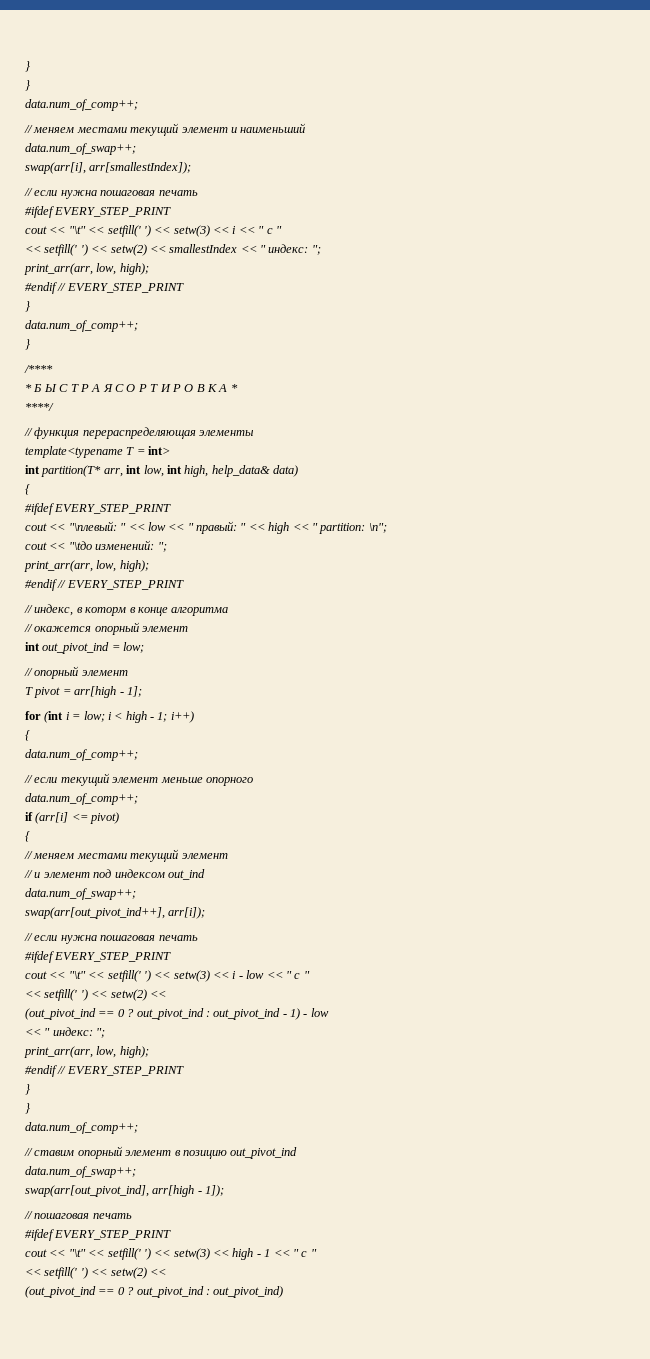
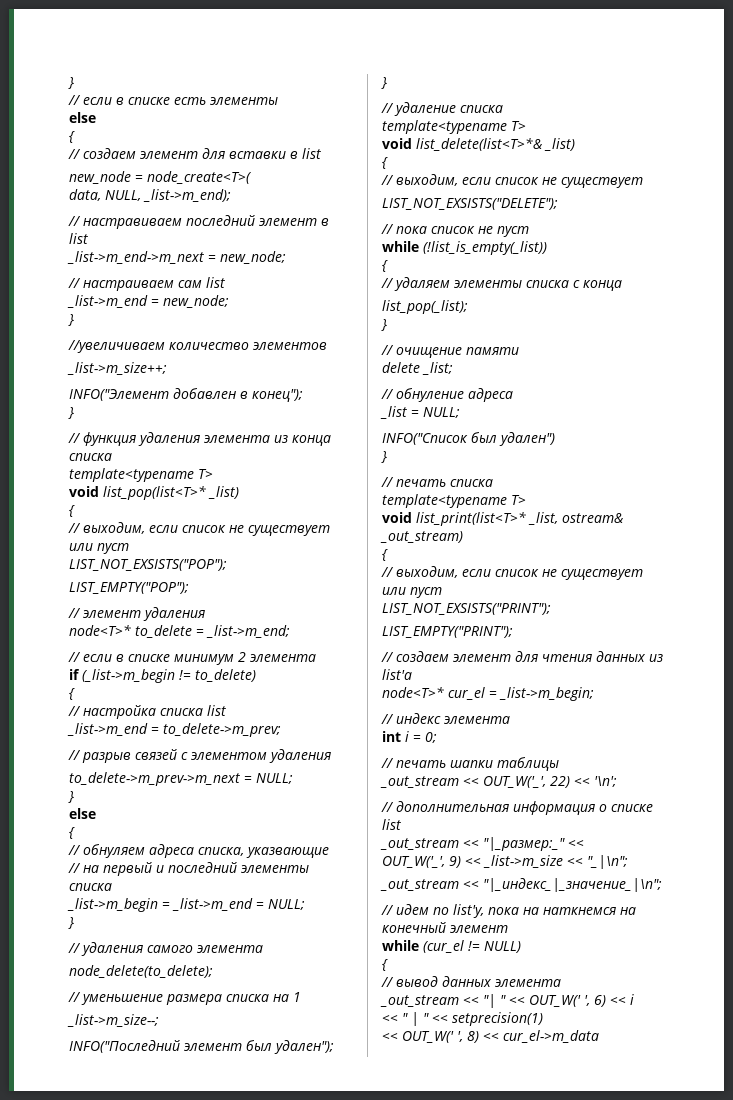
[25,61,30,72] [25,80,30,91] [25,99,138,111] [24,123,307,136] [25,143,136,155] [25,162,192,174] [24,188,198,199] [25,206,172,218] [25,225,282,237] [25,244,321,256] [24,263,149,275] [25,282,184,294] [25,301,30,312] [25,320,138,332] [25,339,30,350] [24,365,53,373] [25,384,238,392] [25,403,54,411] [24,427,255,439] [25,446,171,458] [25,465,298,477] [25,484,30,495] [25,503,172,515] [25,521,387,534] [25,540,167,552] [24,560,149,572] [25,579,184,591] [24,604,229,616] [24,622,189,635] [25,642,145,654] [24,666,128,679] [25,686,142,698] [25,711,194,723] [25,730,30,741] [25,749,138,761] [24,773,253,786] [25,793,138,805] [25,812,120,824] [25,831,30,842] [24,849,228,862] [24,869,205,880] [25,888,136,900] [25,907,206,919] [24,933,198,944] [25,951,172,963] [25,970,310,982] [25,989,166,1001] [25,1008,329,1020] [25,1027,106,1038] [24,1046,149,1058] [25,1065,184,1077] [25,1084,30,1095] [25,1103,30,1114] [25,1122,138,1134] [24,1146,298,1159] [25,1166,136,1178] [25,1185,225,1197] [24,1211,132,1219] [25,1229,172,1241] [25,1248,317,1260] [25,1267,166,1279] [25,1286,284,1298] } // } // data.num_of_comp++; // // меняем местами текущий элемент и наименьший // data.num_of_swap++; // swap(arr[i], arr[smallestIndex]); // // если нужна пошаговая печать // #ifdef EVERY_STEP_PRINT // cout << "\t" << setfill(' ') << setw(3) << i << " с " // << setfill(' ') << setw(2) << smallestIndex << " индекс: "; // print_arr(arr, low, high); // #endif // EVERY_STEP_PRINT // } // data.num_of_comp++; // } // /**** // * Б Ы С Т Р А Я С О Р Т И Р О В К А * // ****/ // // функция перераспределяющая элементы // template<typename T = int> // int partition(T* arr, int low, int high, help_data& data) // { // #ifdef EVERY_STEP_PRINT // cout << "\nлевый: " << low << " правый: " << high << " partition: \n"; // cout << "\tдо изменений: "; // print_arr(arr, low, high); // #endif // EVERY_STEP_PRINT // // индекс, в которм в конце алгоритма // // окажется опорный элемент // int out_pivot_ind = low; // // опорный элемент // T pivot = arr[high - 1]; // for (int i = low; i < high - 1; i++) // { // data.num_of_comp++; // // если текущий элемент меньше опорного // data.num_of_comp++; // if (arr[i] <= pivot) // { // // меняем местами текущий элемент // // и элемент под индексом out_ind // data.num_of_swap++; // swap(arr[out_pivot_ind++], arr[i]); // // если нужна пошаговая печать // #ifdef EVERY_STEP_PRINT // cout << "\t" << setfill(' ') << setw(3) << i - low << " с " // << setfill(' ') << setw(2) << // (out_pivot_ind == 0 ? out_pivot_ind : out_pivot_ind - 1) - low // << " индекс: "; // print_arr(arr, low, high); // #endif // EVERY_STEP_PRINT // } // } // data.num_of_comp++; // // ставим опорный элемент в позицию out_pivot_ind // data.num_of_swap++; // swap(arr[out_pivot_ind], arr[high - 1]); // // пошаговая печать // #ifdef EVERY_STEP_PRINT // cout << "\t" << setfill(' ') << setw(3) << high - 1 << " с " // << setfill(' ') << setw(2) << // (out_pivot_ind == 0 ? out_pivot_ind : out_pivot_ind) -> [68,77,74,89] [68,95,278,105] [69,112,96,123] [69,131,75,143] [68,148,321,159] [69,171,252,184] [69,189,231,202] [68,215,329,229] [69,233,88,244] [67,251,286,264] [68,277,225,291] [67,295,229,308] [68,314,74,326] [68,340,327,353] [67,362,167,375] [69,388,303,402] [68,407,74,419] [68,432,331,446] [69,453,112,461] [69,468,213,482] [69,486,239,500] [69,505,75,517] [68,522,330,536] [69,543,129,554] [69,559,227,571] [69,582,189,594] [68,607,205,621] [69,625,290,638] [68,652,316,665] [69,669,256,683] [69,688,75,700] [68,705,226,719] [67,723,281,737] [68,749,331,763] [69,772,293,786] [68,791,74,803] [69,808,96,819] [69,827,75,839] [68,844,329,858] [68,862,309,876] [69,883,112,891] [67,898,305,912] [68,917,74,929] [68,942,263,956] [69,965,213,978] [68,992,301,1005] [67,1014,159,1027] [69,1040,334,1054] [381,77,387,89] [381,102,503,116] [382,120,526,134] [382,138,575,151] [382,157,388,169] [381,174,643,188] [382,198,558,210] [381,224,529,237] [382,241,547,255] [382,260,388,272] [381,277,622,291] [382,300,468,314] [381,319,387,331] [381,345,519,358] [382,362,453,375] [381,388,513,402] [380,406,460,419] [382,432,555,446] [381,451,387,463] [381,477,493,487] [382,494,526,508] [382,512,623,526] [380,531,463,543] [382,549,388,561] [381,566,643,580] [382,587,442,598] [382,603,551,615] [382,626,513,638] [381,651,663,662] [382,669,412,680] [382,687,594,701] [381,713,510,724] [382,731,437,743] [381,757,559,771] [380,776,617,788] [381,801,653,815] [382,819,401,830] [380,837,584,851] [382,855,628,869] [380,878,662,892] [381,904,636,918] [382,922,508,933] [382,940,521,953] [382,959,388,971] [381,976,561,987] [380,994,634,1008] [382,1012,543,1026] [382,1030,599,1043] } // // если в списке есть элементы // else // { // // создаем элемент для вставки в list // new_node = node_create<T>( // data, NULL, _list->m_end); // // настравиваем последний элемент в list // _list->m_end->m_next = new_node; // // настраиваем сам list // _list->m_end = new_node; // } // //увеличиваем количество элементов // _list->m_size++; // INFO("Элемент добавлен в конец"); // } // // функция удаления элемента из конца списка // template<typename T> // void list_pop(list<T>* _list) // { // // выходим, если список не существует или пуст // LIST_NOT_EXSISTS("POP"); // LIST_EMPTY("POP"); // // элемент удаления // node<T>* to_delete = _list->m_end; // // если в списке минимум 2 элемента // if (_list->m_begin != to_delete) // { // // настройка списка list // _list->m_end = to_delete->m_prev; // // разрыв связей с элементом удаления // to_delete->m_prev->m_next = NULL; // } // else // { // // обнуляем адреса списка, указвающие // // на первый и последний элементы списка // _list->m_begin = _list->m_end = NULL; // } // // удаления самого элемента // node_delete(to_delete); // // уменьшение размера списка на 1 // _list->m_size--; // INFO("Последний элемент был удален"); // } // // удаление списка // template<typename T> // void list_delete(list<T>*& _list) // { // // выходим, если список не существует // LIST_NOT_EXSISTS("DELETE"); // // пока список не пуст // while (!list_is_empty(_list)) // { // // удаляем элементы списка с конца // list_pop(_list); // } // // очищение памяти // delete _list; // // обнуление адреса // _list = NULL; // INFO("Список был удален") // } // // печать списка // template<typename T> // void list_print(list<T>* _list, ostream& _out_stream) // { // // выходим, если список не существует или пуст // LIST_NOT_EXSISTS("PRINT"); // LIST_EMPTY("PRINT"); // // создаем элемент для чтения данных из list'а // node<T>* cur_el = _list->m_begin; // // индекс элемента // int i = 0; // // печать шапки таблицы // _out_stream << OUT_W('_', 22) << '\n'; // // дополнительная информация о списке list // _out_stream << "|_размер:_" << // OUT_W('_', 9) << _list->m_size << "_|\n"; // _out_stream << "|_индекс_|_значение_|\n"; // // идем по list'у, пока на наткнемся на конечный элемент // while (cur_el != NULL) // { // // вывод данных элемента // _out_stream << "| " << OUT_W(' ', 6) << i // << " | " << setprecision(1) // << OUT_W(' ', 8) << cur_el->m_data

